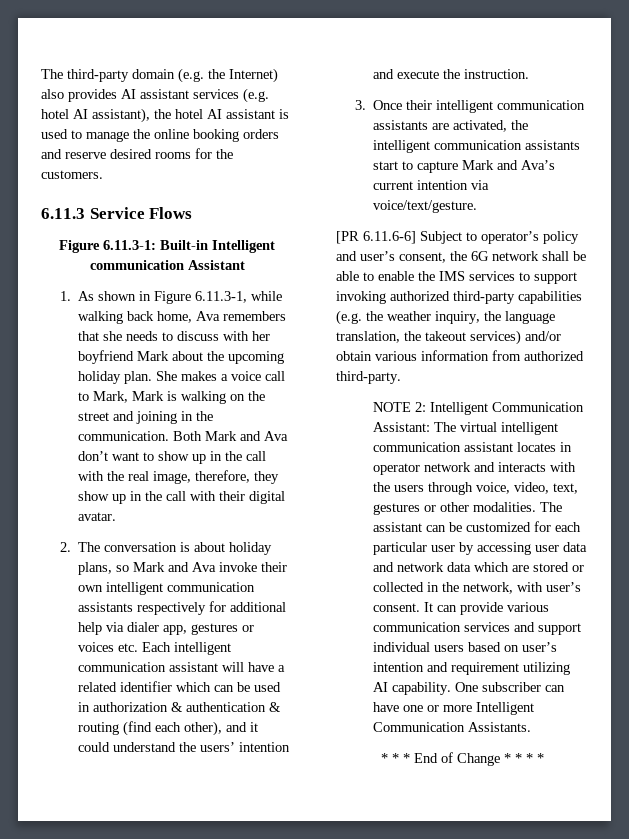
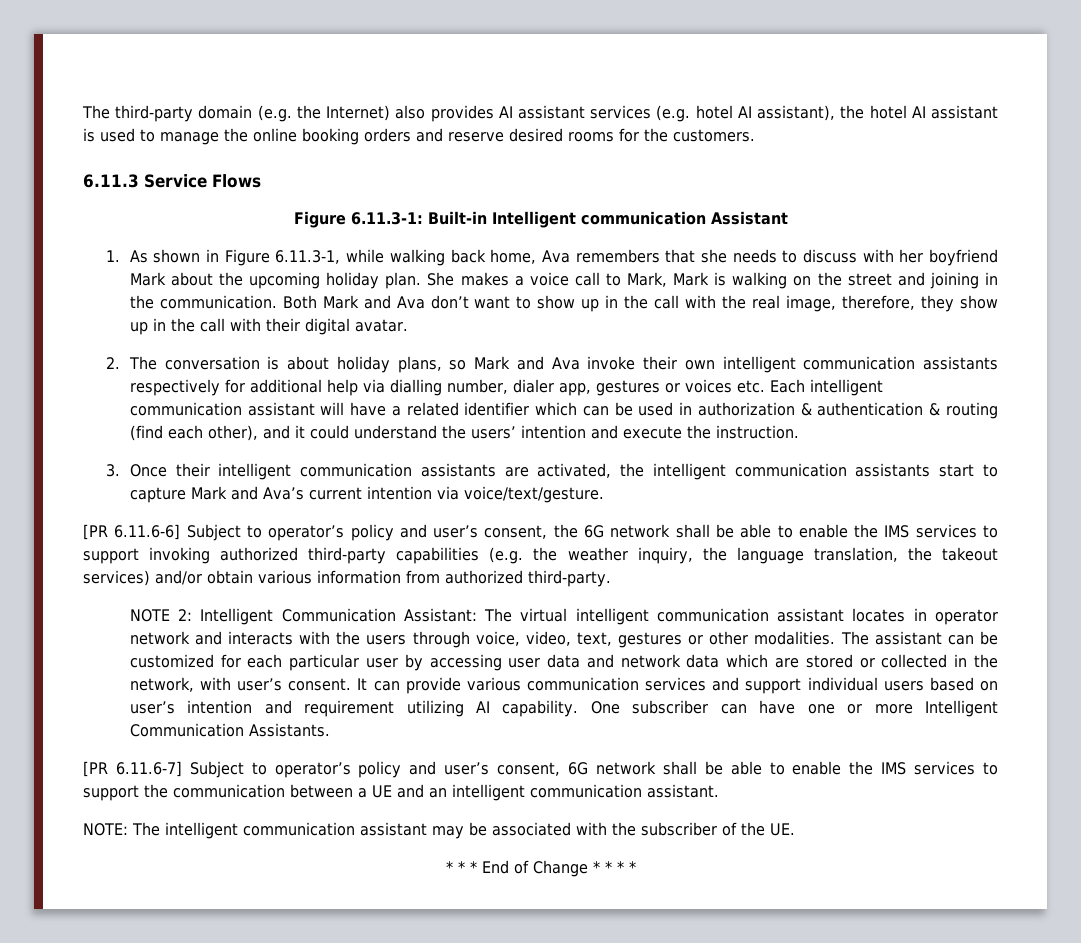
(125, 627) none -> [389,379,508,396] dialling number,
(532, 727) none -> [83,761,999,778] [83,784,719,801] [83,822,795,839] // [PR 6.11.6-7] Subject to operator’s policy and user’s consent, 6G network shall be able to enable the IMS services to support the communication between a UE and an intelligent communication assistant. // NOTE: The intelligent communication assistant may be associated with the subscriber of the UE.

